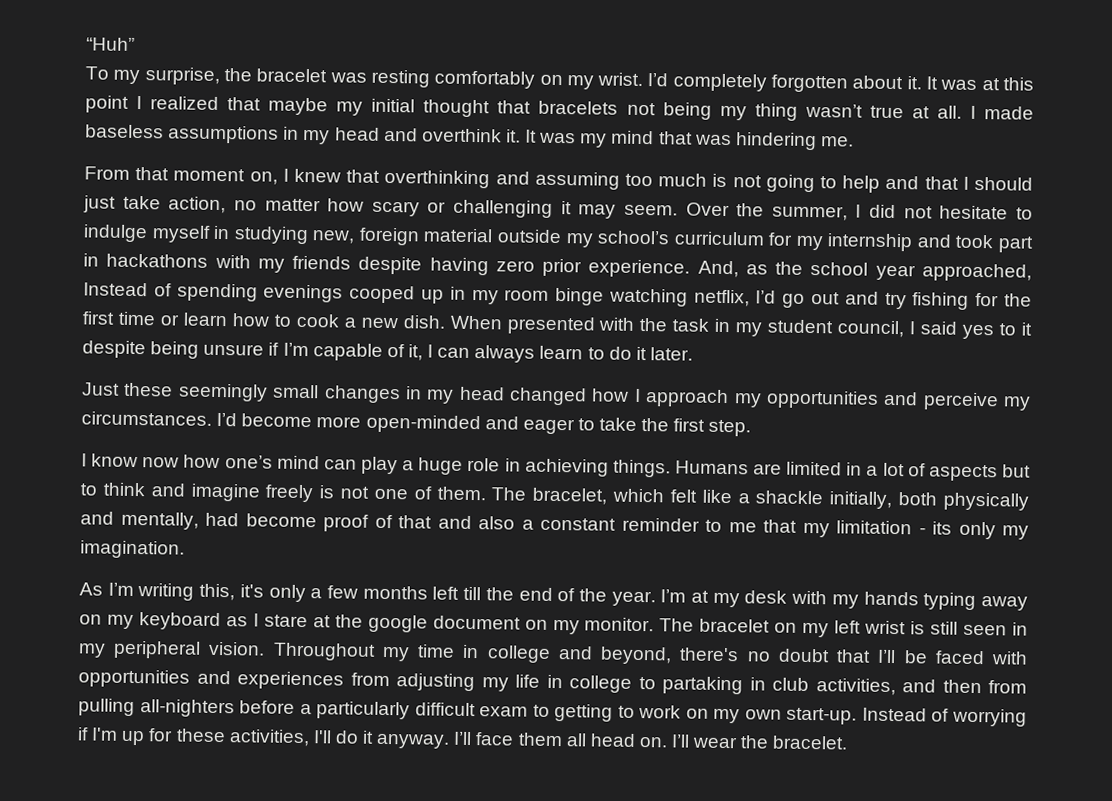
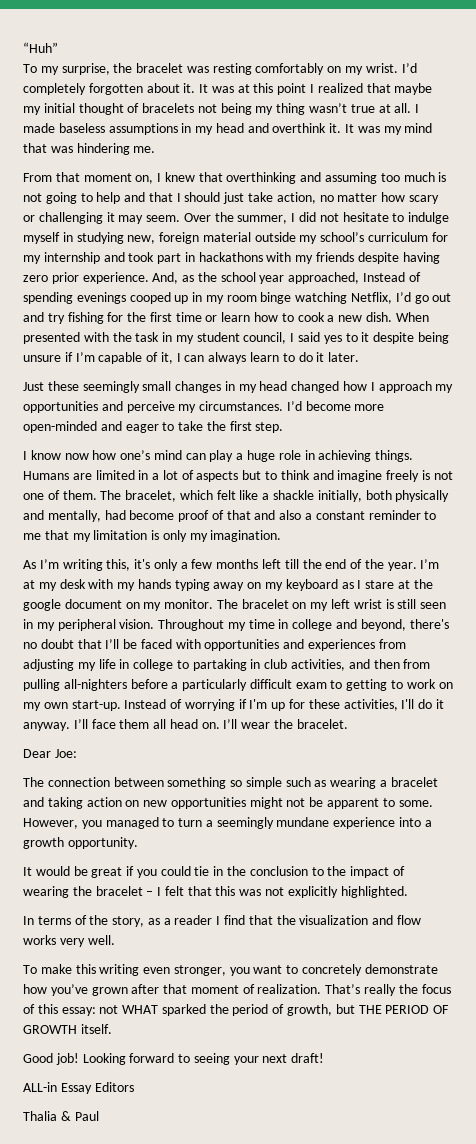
[497,100,532,114] that -> [127,103,140,113] of
[693,289,750,307] netflix, -> [351,292,393,304] Netflix,
[918,521,952,535] - its -> [151,530,160,540] is
(849, 742) none -> [23,749,77,758] [23,777,438,789] [23,797,433,809] [23,817,432,829] [23,837,138,849] [23,866,405,878] [23,886,408,898] [23,915,421,927] [23,935,115,947] [23,964,438,976] [23,984,451,996] [23,1004,450,1016] [23,1024,112,1034] [23,1053,325,1065] [23,1082,134,1094] [23,1111,99,1121] // Dear Joe: // The connection between something so simple such as wearing a bracelet and taking action on new opportunities might not be apparent to some. However, you managed to turn a seemingly mundane experience into a growth opportunity. // It would be great if you could tie in the conclusion to the impact of wearing the bracelet – I felt that this was not explicitly highlighted. // In terms of the story, as a reader I find that the visualization and flow works very well. // To make this writing even stronger, you want to concretely demonstrate how you’ve grown after that moment of realization. That’s really the focus of this essay: not WHAT sparked the period of growth, but THE PERIOD OF GROWTH itself. // Good job! Looking forward to seeing your next draft! // ALL-in Essay Editors // Thalia & Paul

